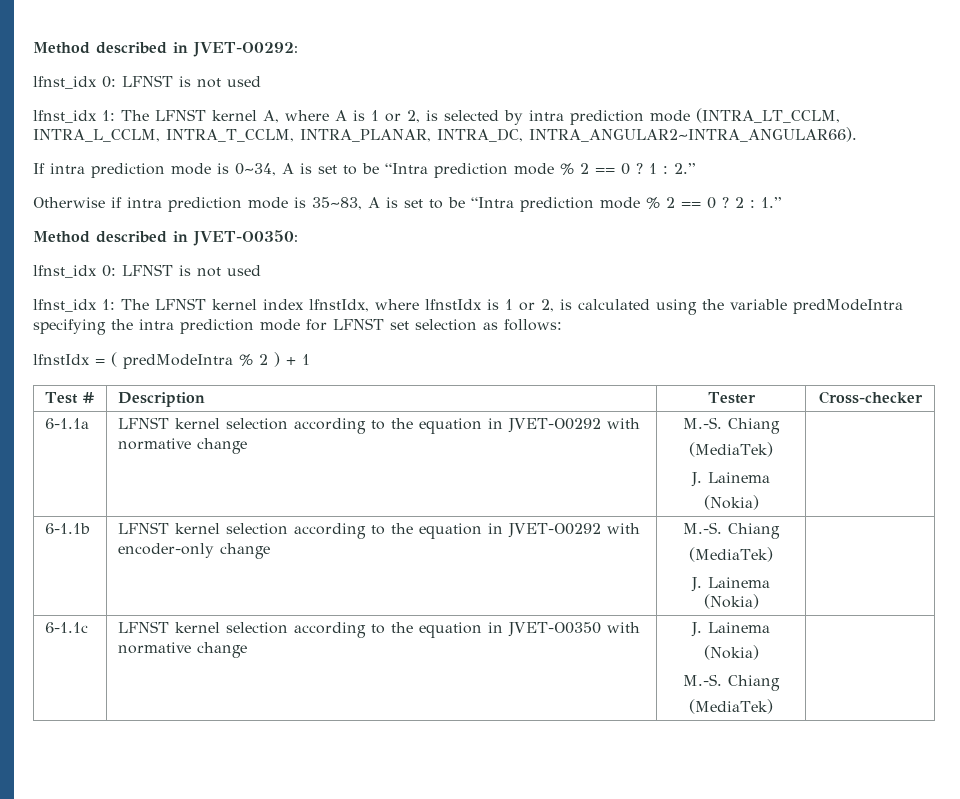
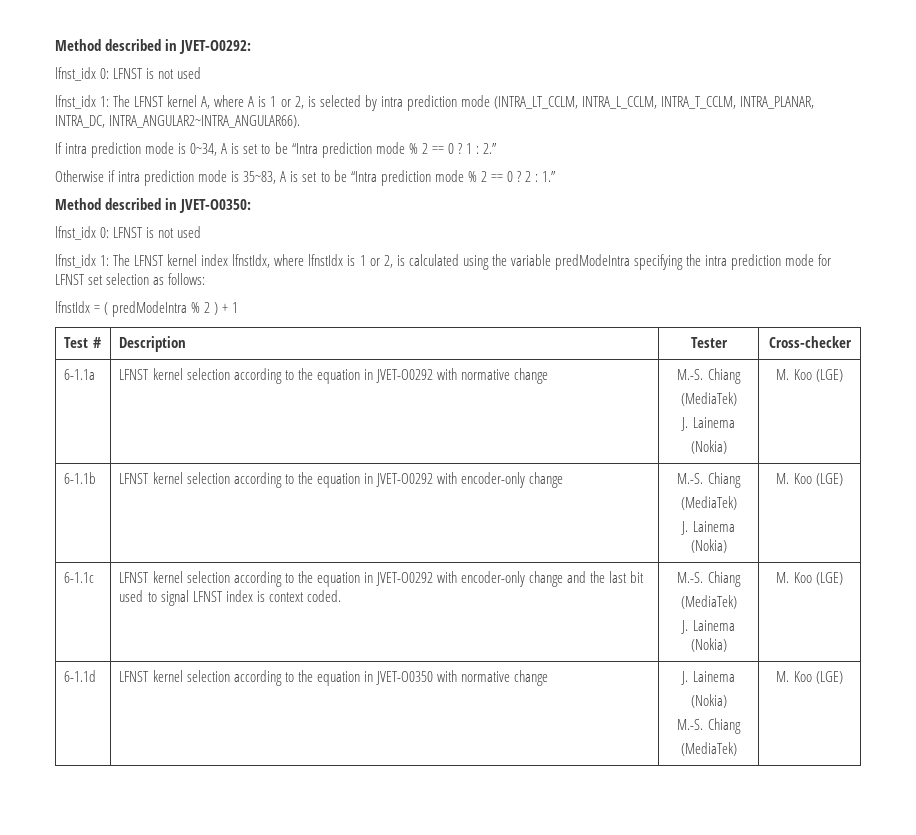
(759, 502) none -> [776,369,843,382] M. Koo (LGE)
[45,622,89,633] // 6-1.1c -> [776,473,843,486] [64,572,95,583] [119,571,645,587] [119,590,341,606] [677,571,741,587] [680,595,737,609] [681,620,735,634] [690,638,727,652] [776,572,843,585] [64,670,97,682] M. Koo (LGE) // 6-1.1c | LFNST kernel selection according to the equation in JVET-O0292 with encoder-only change and the last bit used to signal LFNST index is context coded. | M.-S. Chiang // (MediaTek) // J. Lainema (Nokia) | M. Koo (LGE) // 6-1.1d
(774, 706) none -> [776,671,843,684] M. Koo (LGE)

